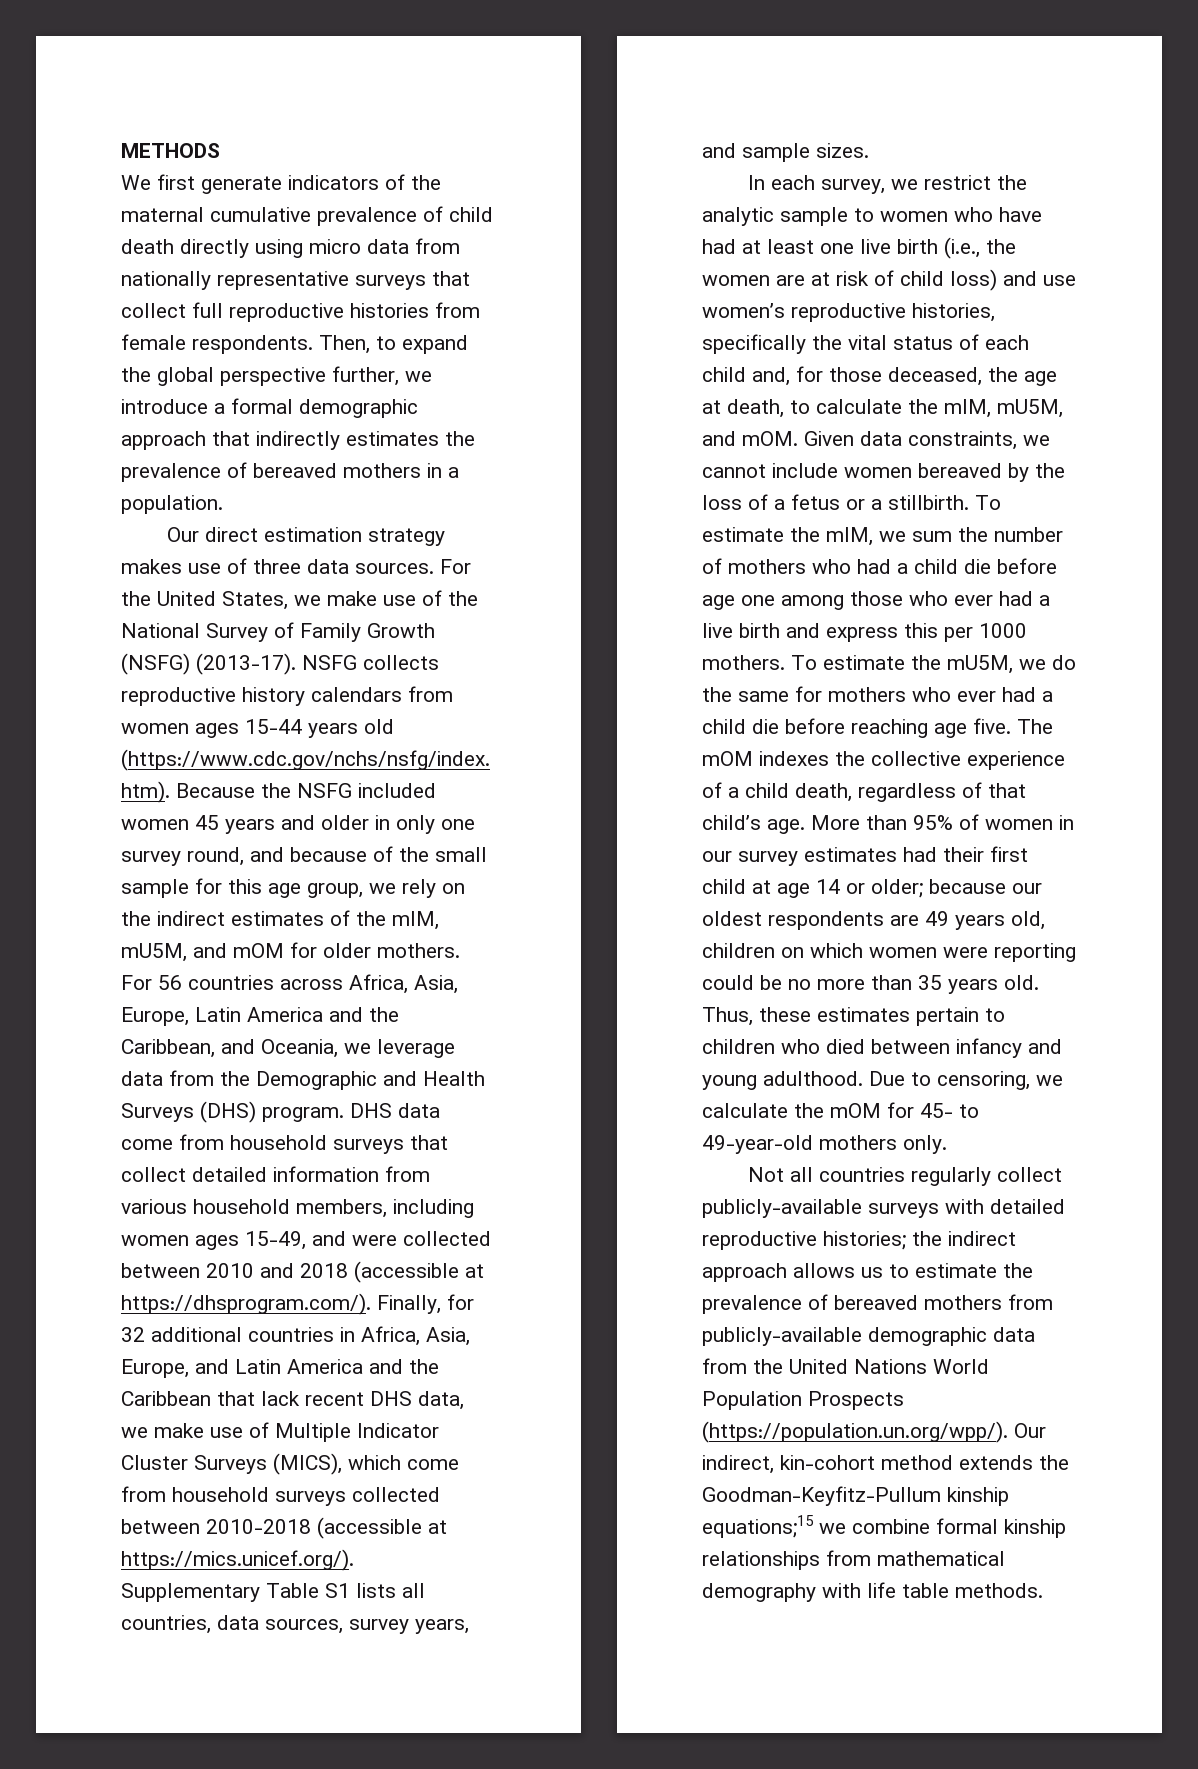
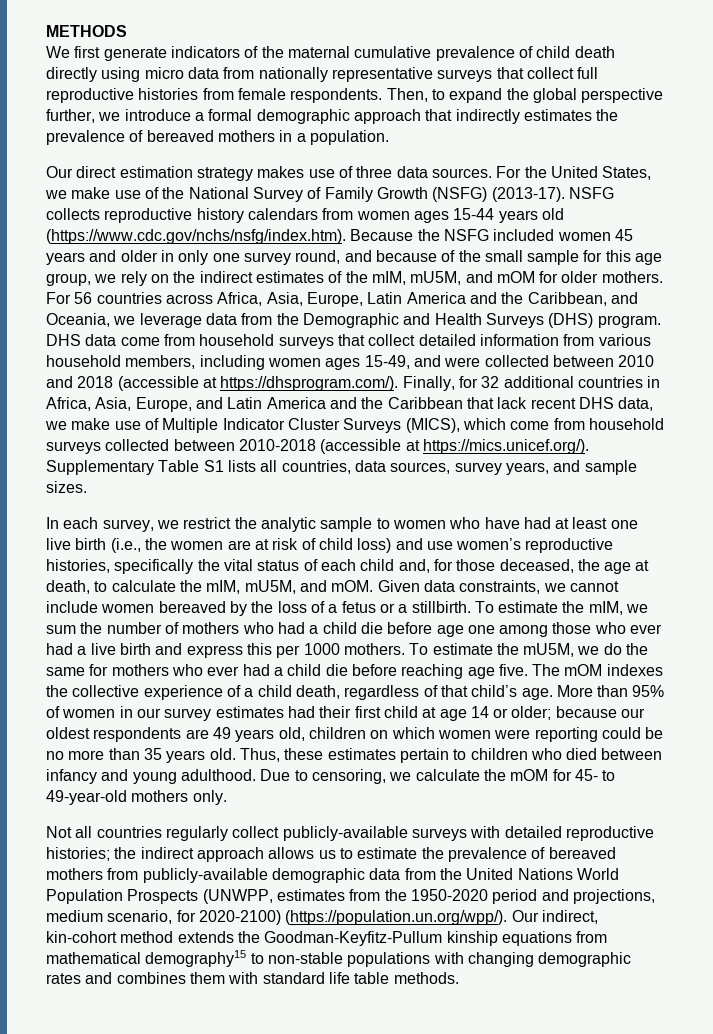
(904, 1400) none -> [202,889,655,904] [46,910,281,925] (UNWPP, estimates from the 1950-2020 period and projections, medium scenario, for 2020-2100)
[702,1515,1066,1538] [702,1550,1005,1570] [702,1583,861,1602] equations;15 we combine formal kinship relationships from mathematical demography with -> [501,931,608,946] [46,950,632,967] [46,972,325,984] equations from mathematical demography15 to non-stable populations with changing demographic rates and combines them with standard

